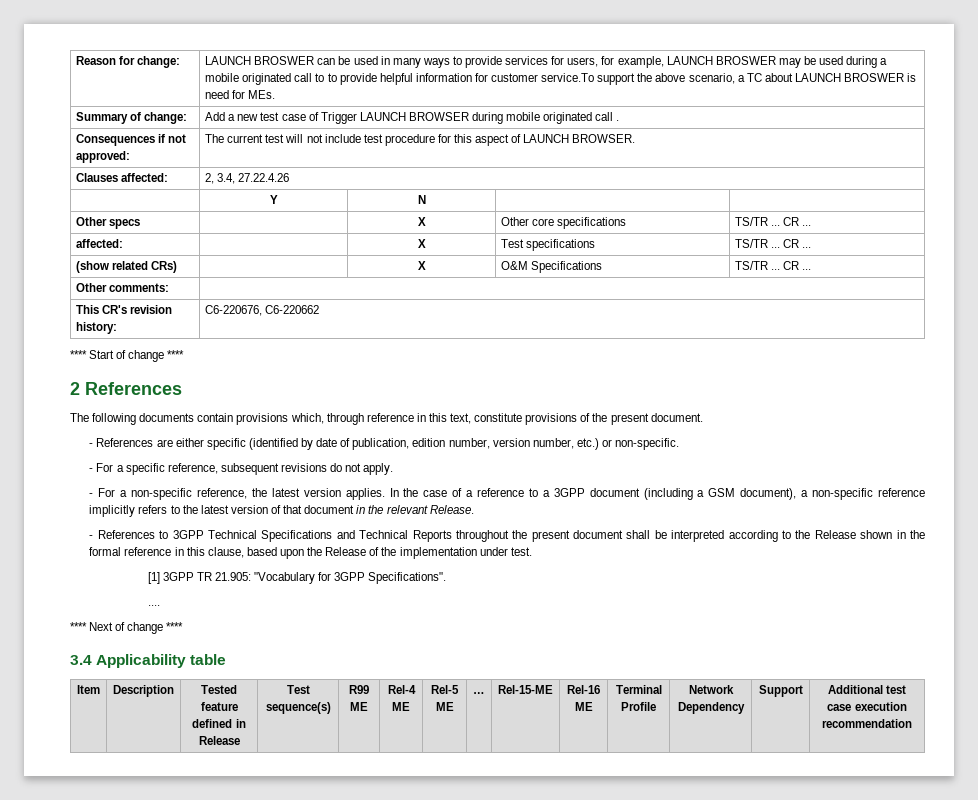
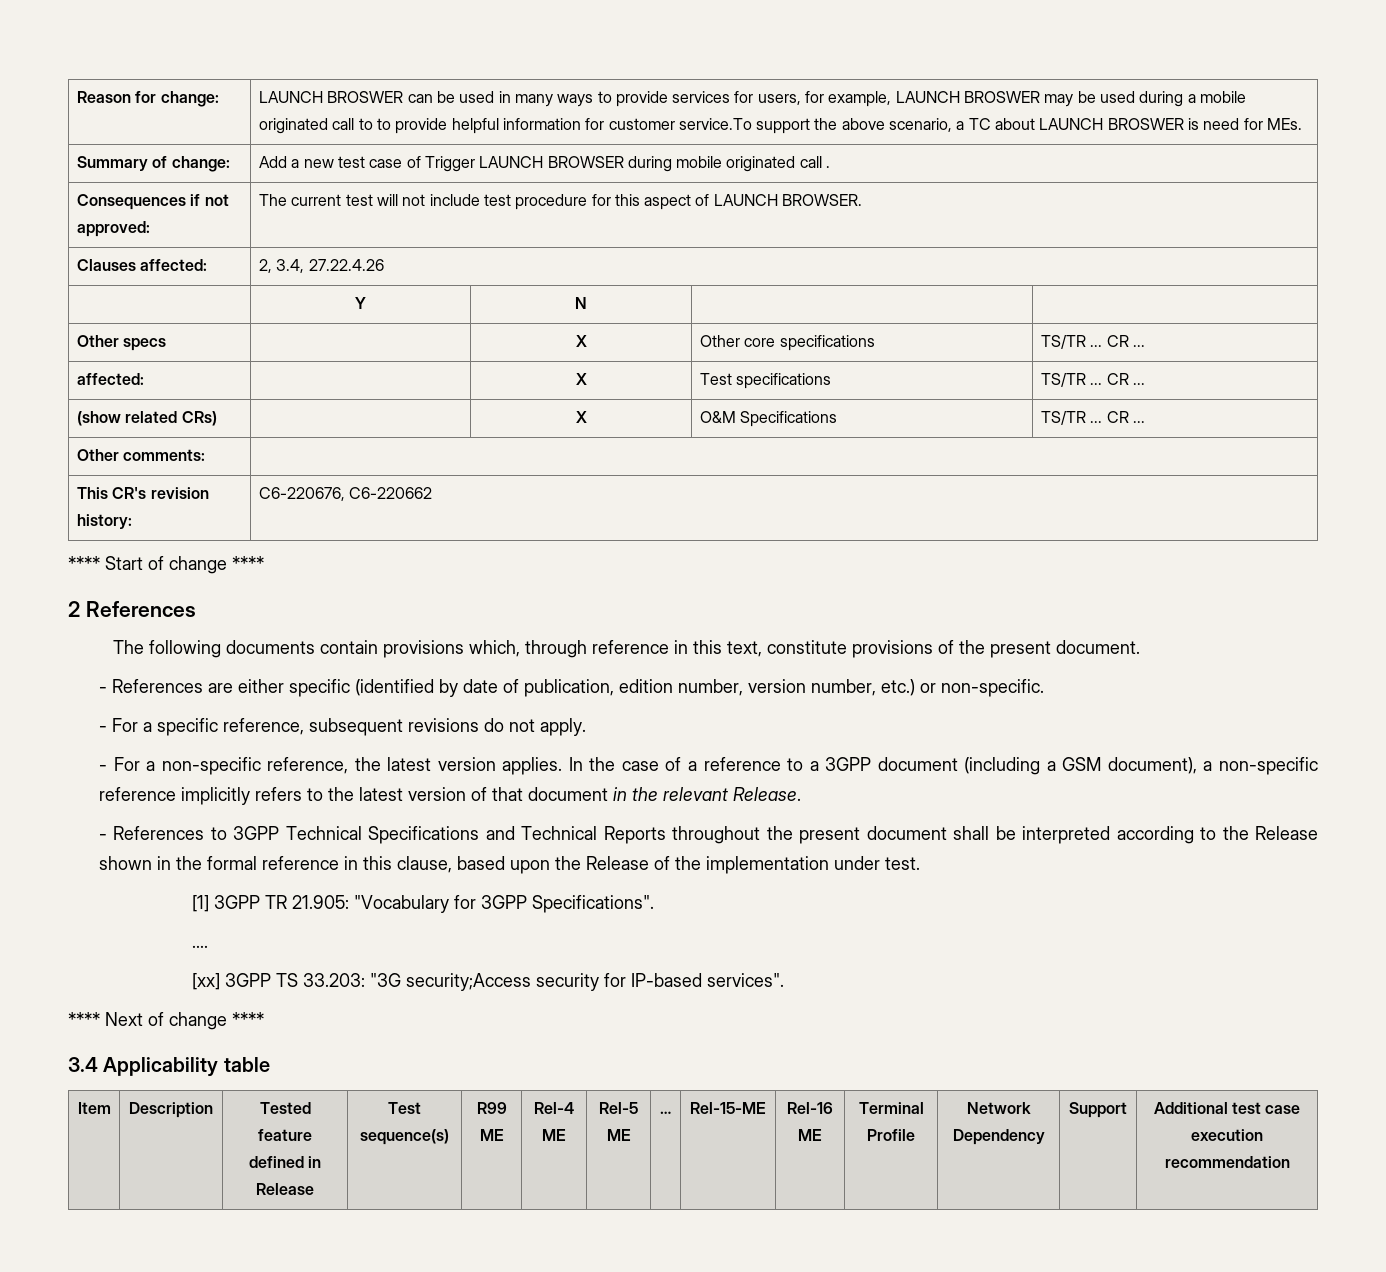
(160, 605) none -> [191,973,784,991] // [xx] 3GPP TS 33.203: "3G security;Access security for IP-based services".

